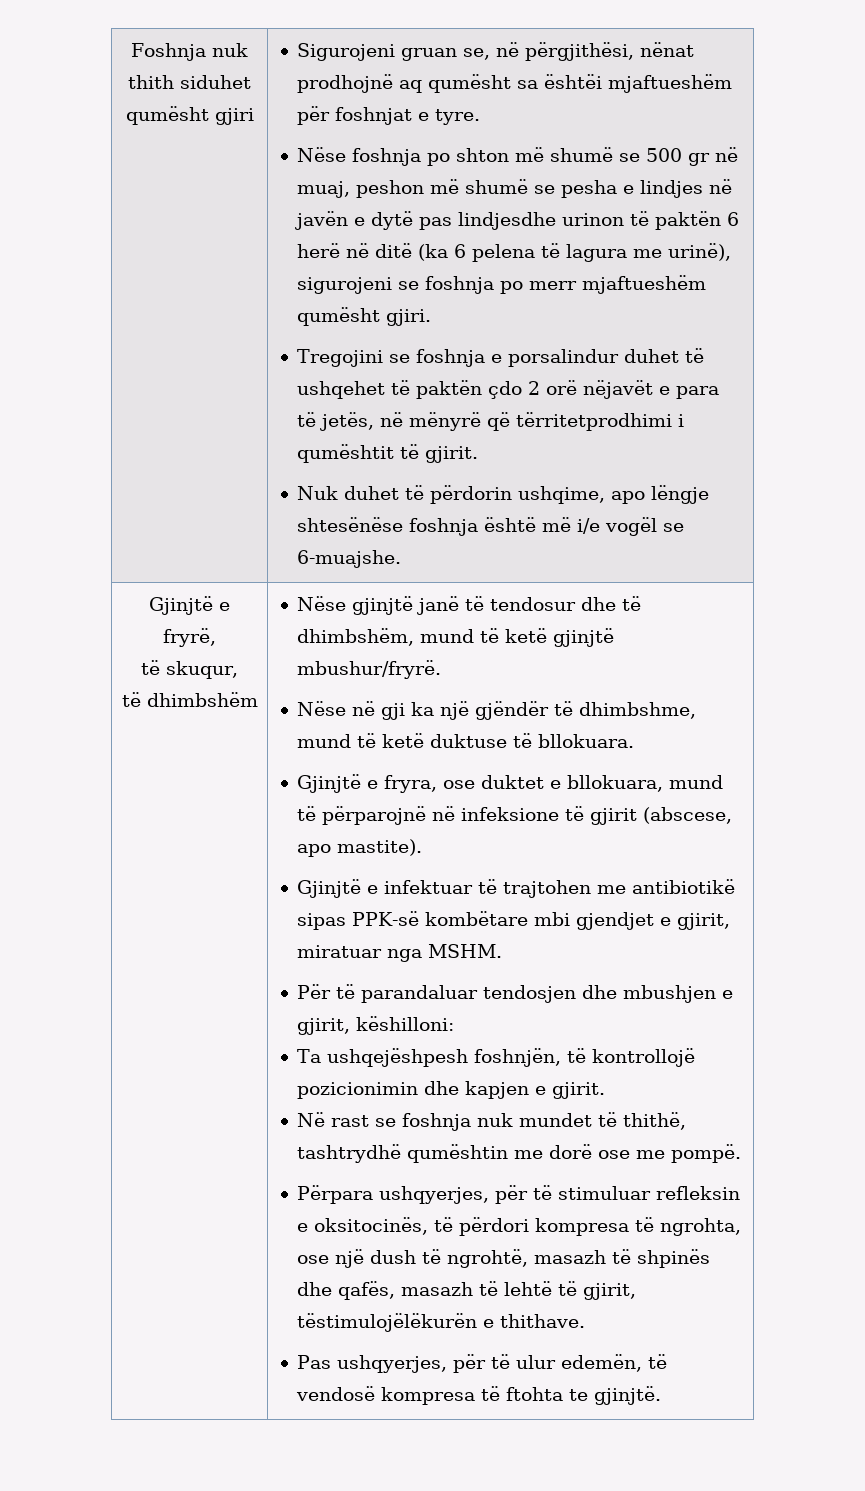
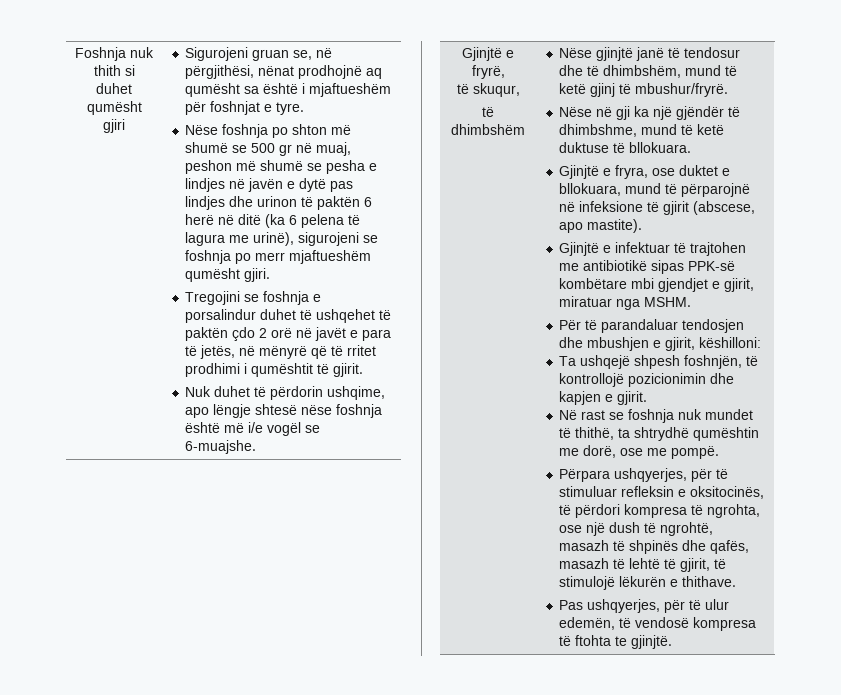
[180,75,251,89] siduhet -> [124,65,135,76] [96,83,132,94] si duhet
[544,74,603,89] ështëi -> [263,83,306,94] është i
[458,212,557,230] lindjesdhe -> [185,196,254,210] lindjes dhe
[583,380,654,399] nëjavët -> [296,327,347,341] në javët
[516,412,673,431] tërritetprodhimi -> [331,345,377,356] [185,363,241,377] të rritet prodhimi
[297,517,404,532] shtesënëse -> [255,404,333,415] shtesë nëse
[553,628,615,647] gjinjtë -> [590,83,632,97] gjinj të
[327,1048,469,1067] ushqejëshpesh -> [580,355,681,369] ushqejë shpesh
[297,1144,402,1163] tashtrydhë -> [618,427,690,441] ta shtrydhë
[549,1144,593,1159] dorë -> [583,445,617,458] dorë,
[297,1313,478,1332] tëstimulojëlëkurën -> [714,559,727,569] [559,576,667,590] të stimulojë lëkurën

